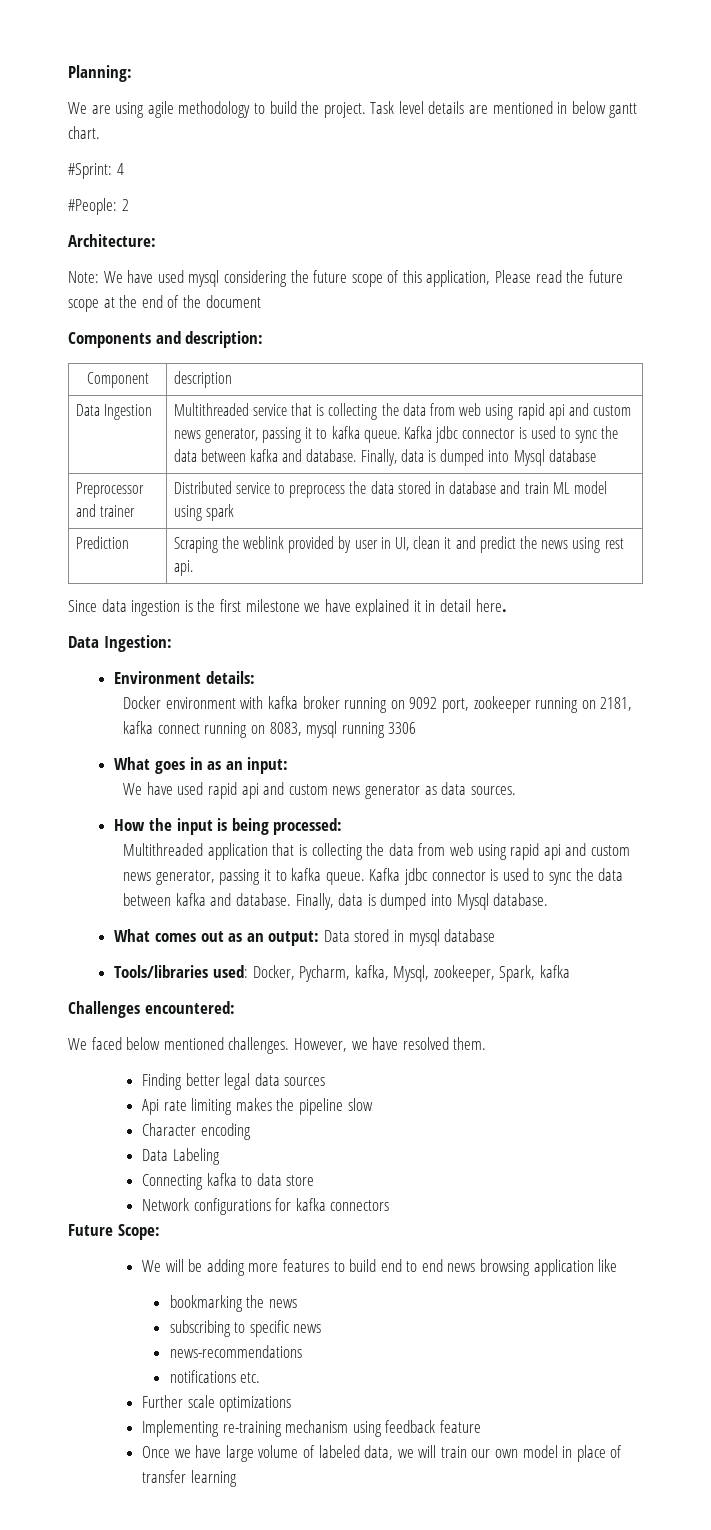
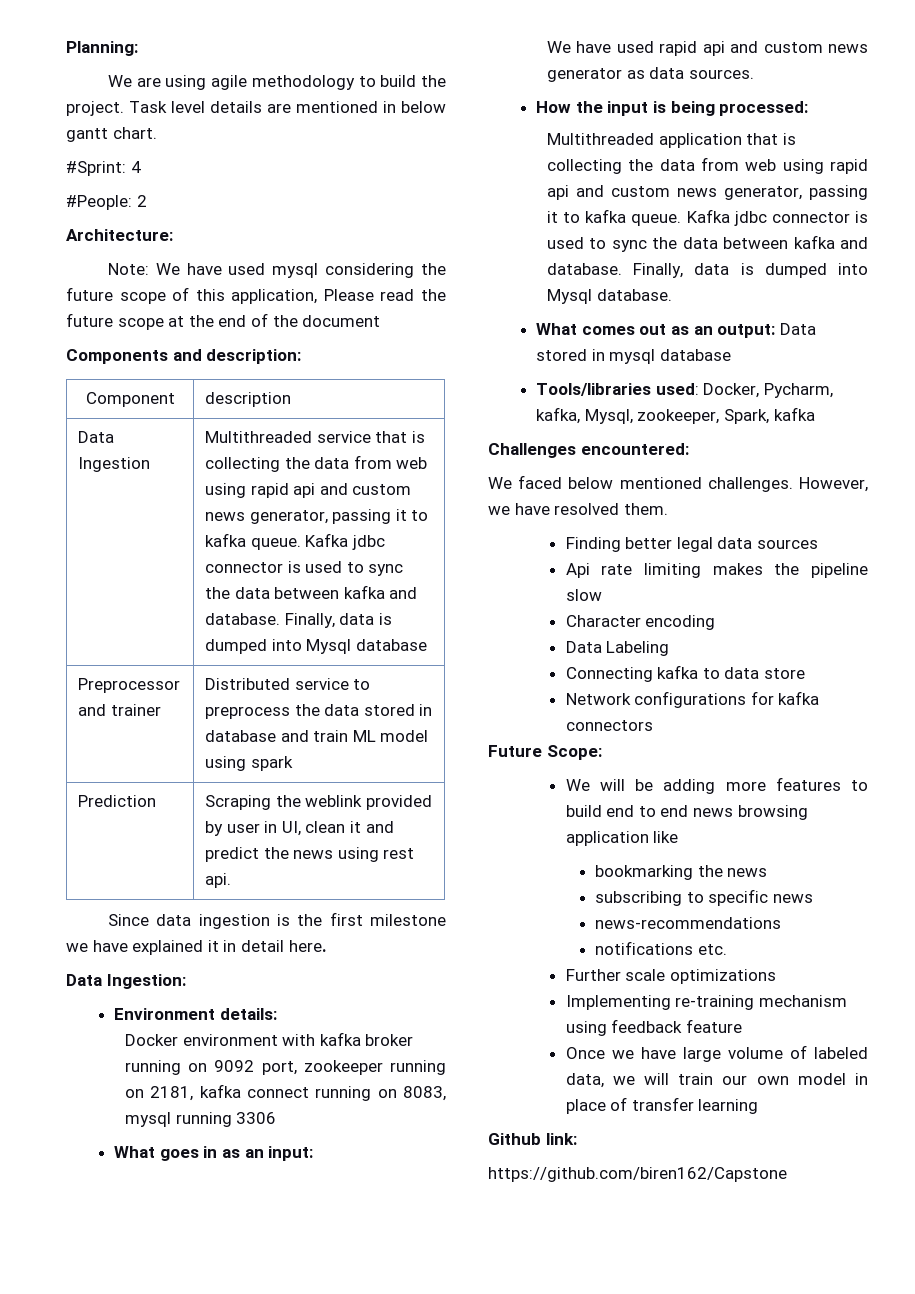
(237, 1478) none -> [488,1133,577,1145] [488,1167,787,1182] // Github link: // https://github.com/biren162/Capstone

